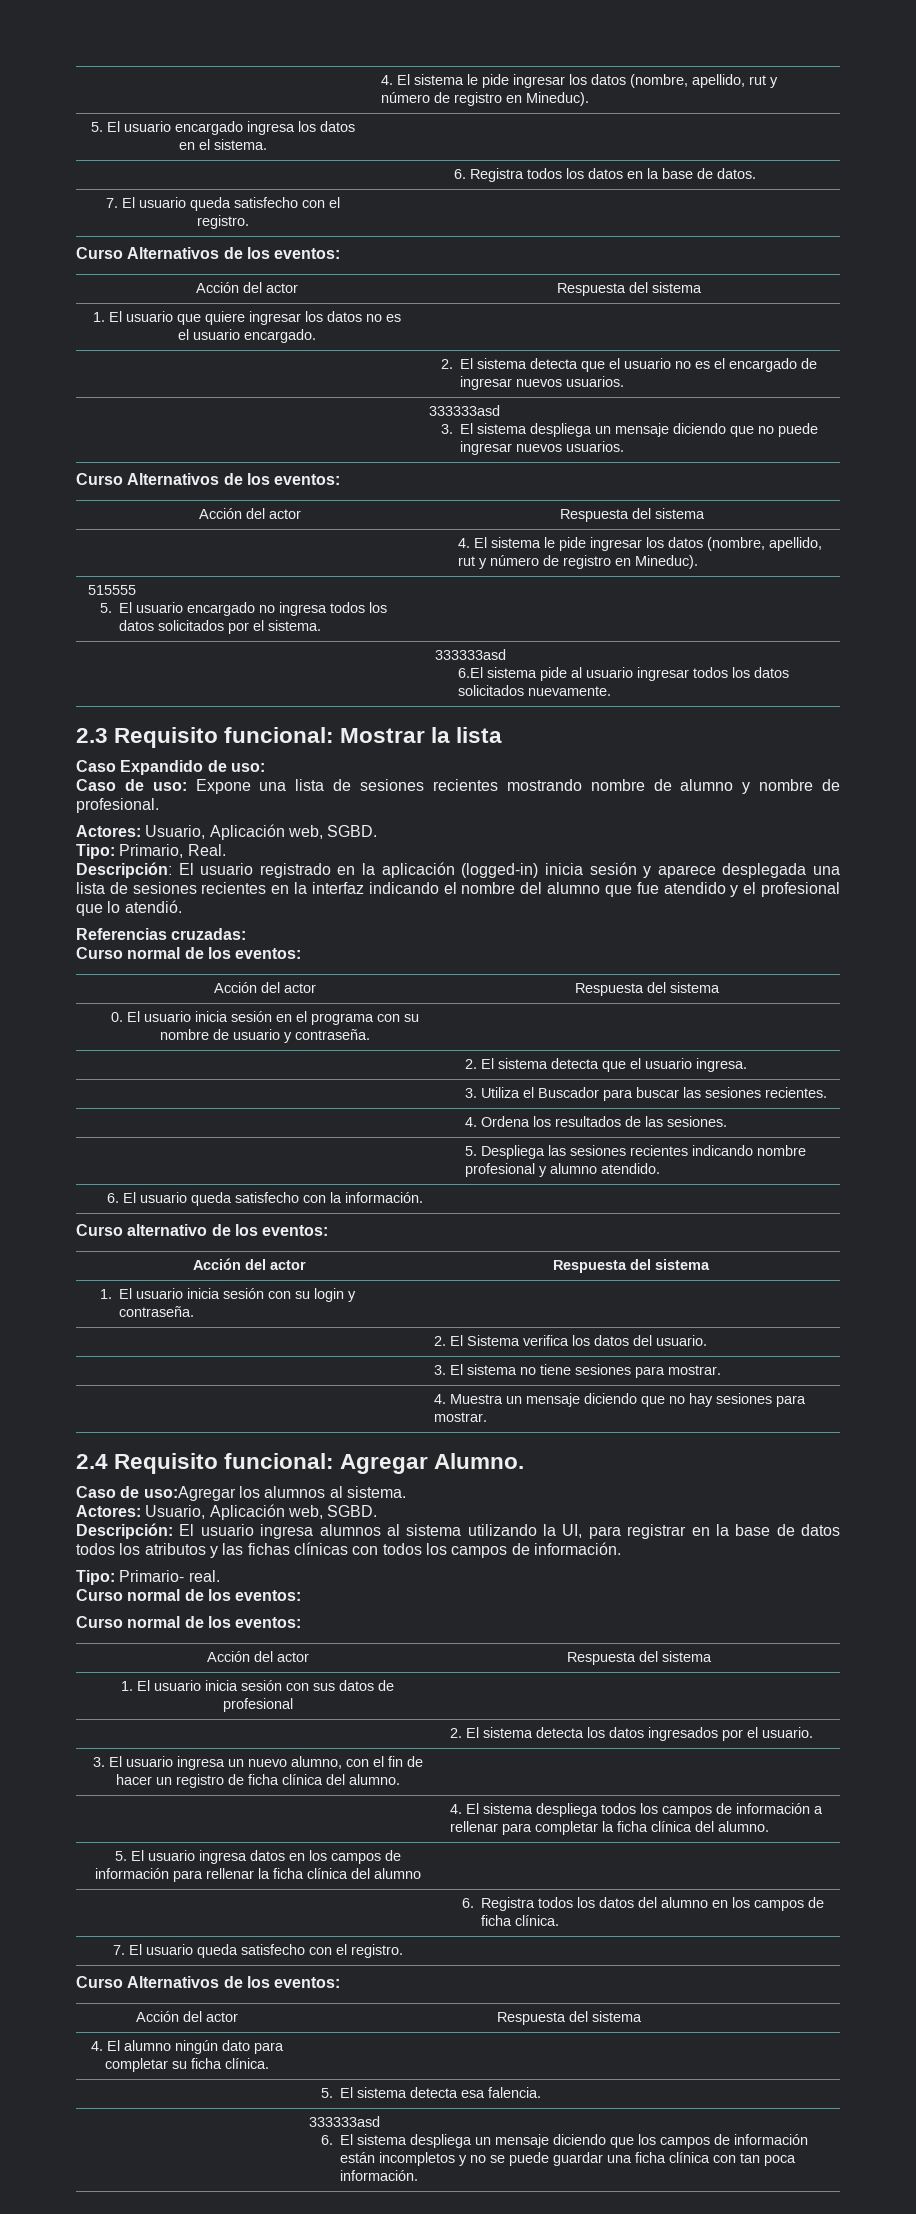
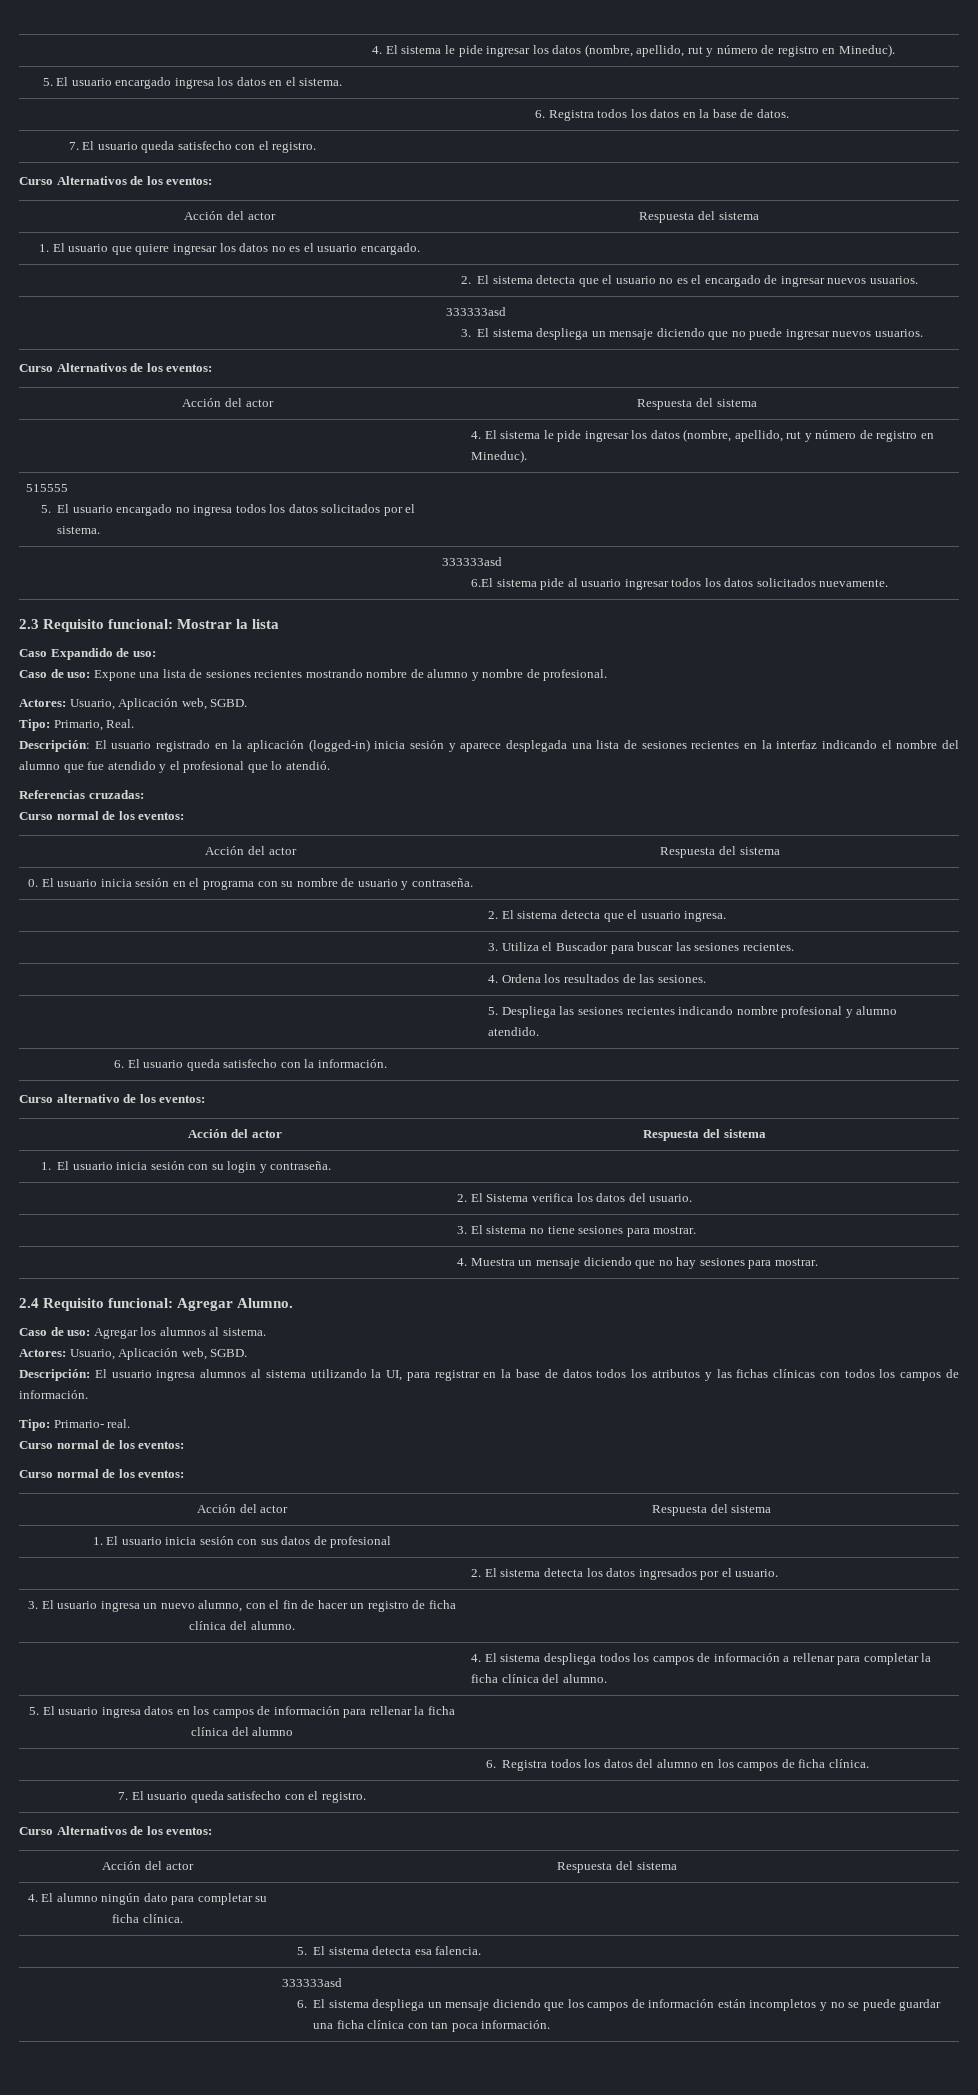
[143,1486,236,1501] uso:Agregar -> [67,1328,138,1339] uso: Agregar

